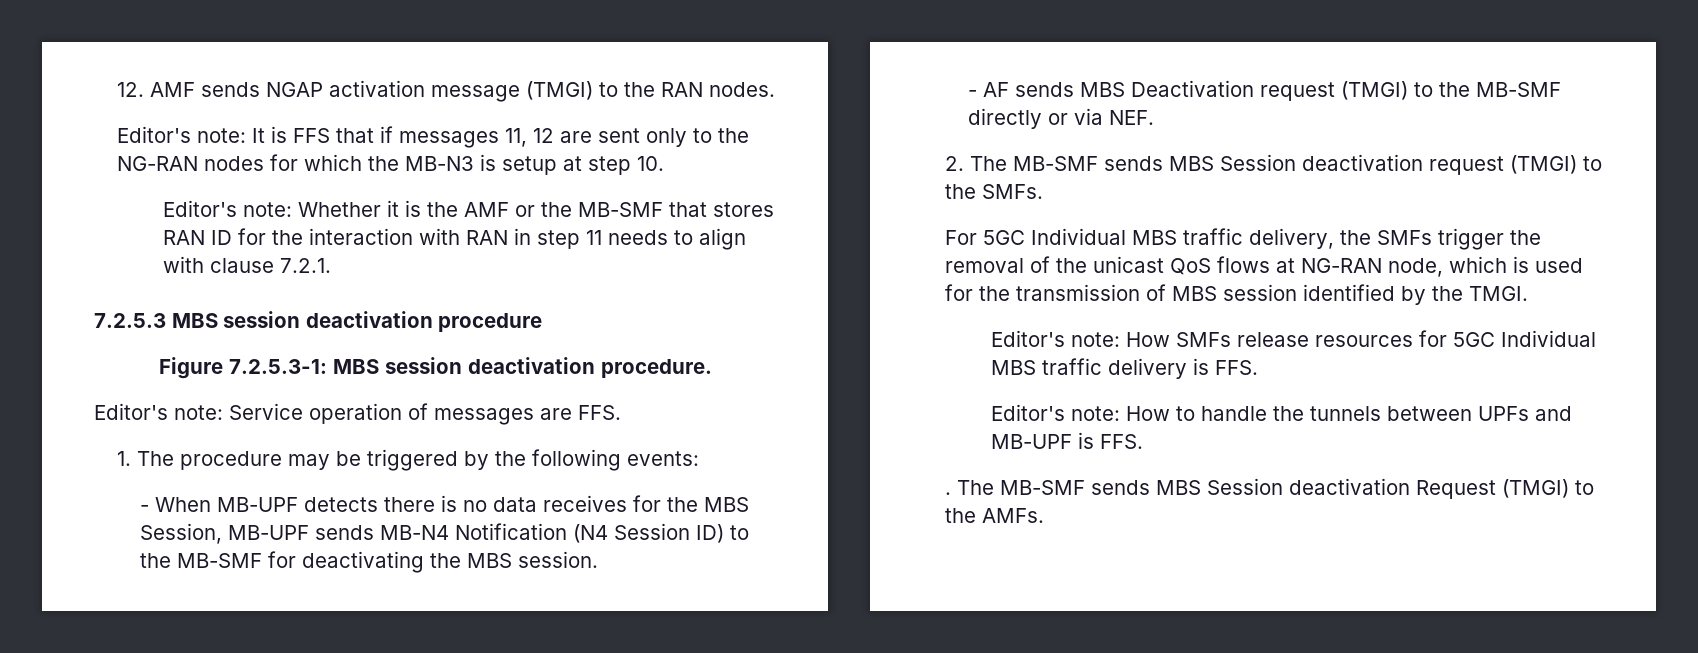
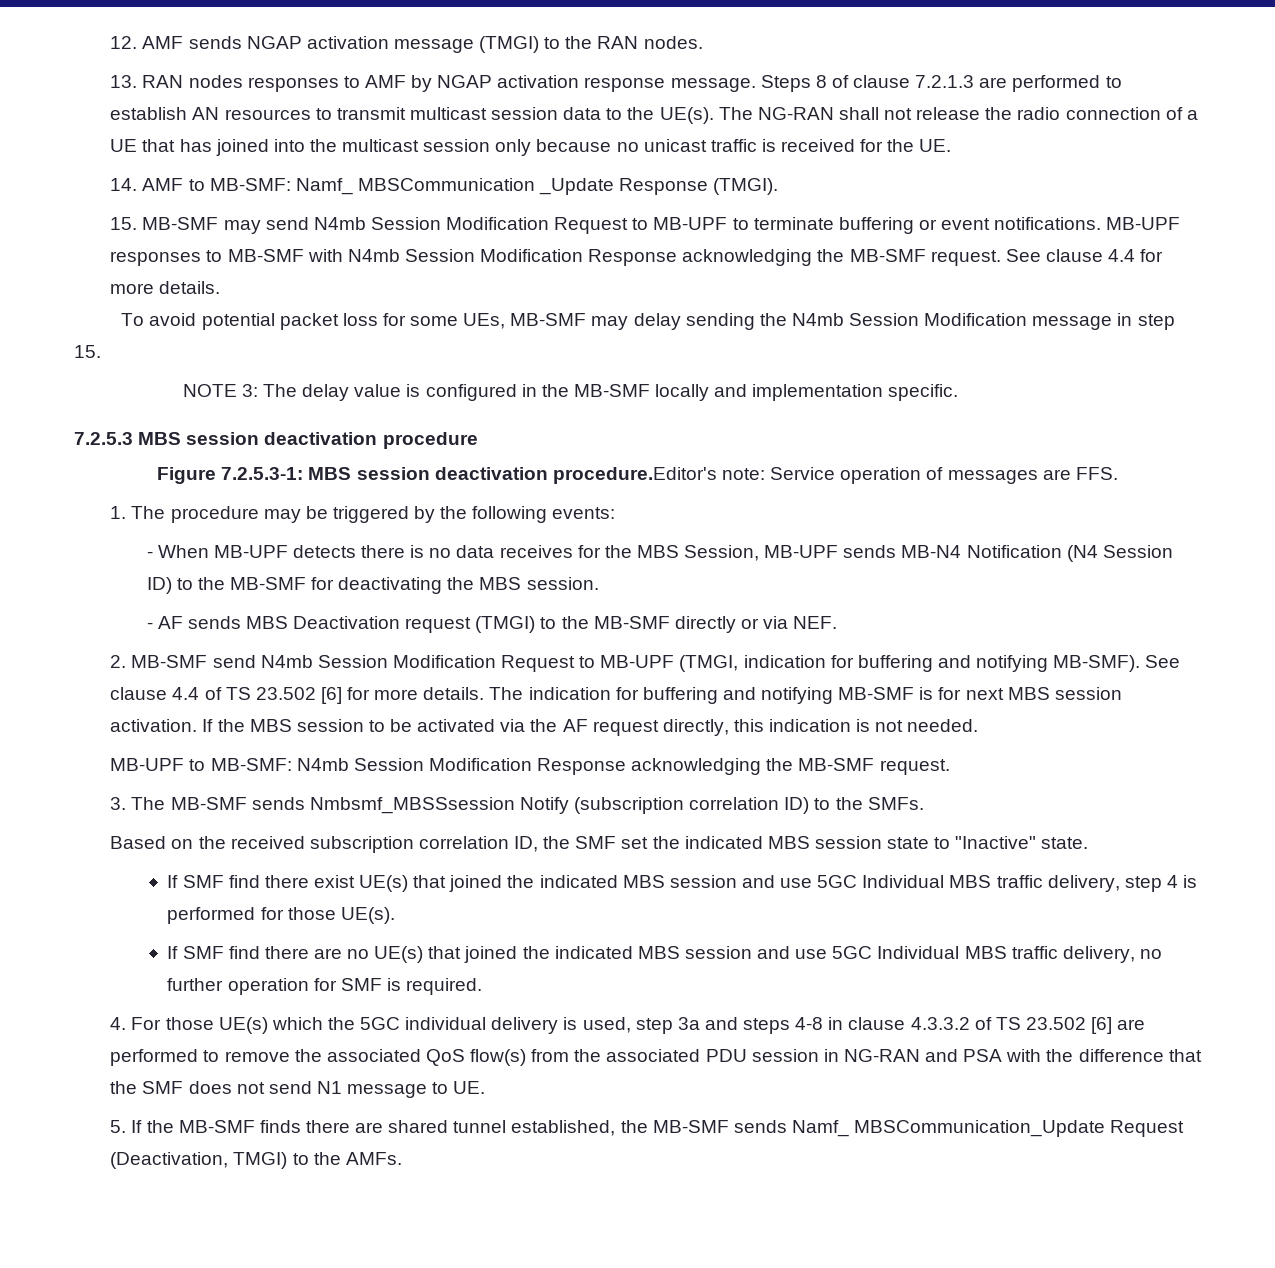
[116,126,749,148] [116,154,664,175] [162,200,774,217] [162,228,746,250] [162,256,331,273] Editor's note: It is FFS that if messages 11, 12 are sent only to the NG-RAN nodes for which the MB-N3 is setup at step 10. // Editor's note: Whether it is the AMF or the MB-SMF that stores RAN ID for the interaction with RAN in step 11 needs to align with clause 7.2.1. -> [110,75,1122,92] [110,107,1198,124] [110,139,952,156] [110,178,779,195] [110,217,1181,234] [110,249,1164,266] [110,281,221,294] [121,313,1175,330] [74,345,101,358] [182,384,959,401] 13. RAN nodes responses to AMF by NGAP activation response message. Steps 8 of clause 7.2.1.3 are performed to establish AN resources to transmit multicast session data to the UE(s). The NG-RAN shall not release the radio connection of a UE that has joined into the multicast session only because no unicast traffic is received for the UE. // 14. AMF to MB-SMF: Namf_ MBSCommunication _Update Response (TMGI). // 15. MB-SMF may send N4mb Session Modification Request to MB-UPF to terminate buffering or event notifications. MB-UPF responses to MB-SMF with N4mb Session Modification Response acknowledging the MB-SMF request. See clause 4.4 for more details. // To avoid potential packet loss for some UEs, MB-SMF may delay sending the N4mb Session Modification message in step 15. // NOTE 3: The delay value is configured in the MB-SMF locally and implementation specific.
[600,359,712,378] [94,403,168,420] procedure. // Editor's -> [552,467,717,484] procedure.Editor's
[969,154,1602,175] [944,184,1043,199] [944,228,1541,250] [944,256,1583,277] [944,284,1528,305] [990,330,1596,347] [990,358,1258,379] [990,404,1572,421] [990,432,1143,449] [944,478,1569,499] The MB-SMF sends MBS Session deactivation request (TMGI) to the SMFs. // For 5GC Individual MBS traffic delivery, the SMFs trigger the removal of the unicast QoS flows at NG-RAN node, which is used for the transmission of MBS session identified by the TMGI. // Editor's note: How SMFs release resources for 5GC Individual MBS traffic delivery is FFS. // Editor's note: How to handle the tunnels between UPFs and MB-UPF is FFS. // . The MB-SMF sends MBS Session deactivation Request (TMGI) -> [131,655,1181,672] [110,687,1122,704] [110,719,979,736] [110,758,950,775] [110,797,924,814] [110,836,1089,853] [167,875,1198,892] [167,907,395,924] [167,946,1162,963] [167,978,483,995] [110,1017,1146,1034] [110,1049,1202,1066] [110,1081,486,1098] [110,1120,1185,1137] [110,1152,288,1169] MB-SMF send N4mb Session Modification Request to MB-UPF (TMGI, indication for buffering and notifying MB-SMF). See clause 4.4 of TS 23.502 [6] for more details. The indication for buffering and notifying MB-SMF is for next MBS session activation. If the MBS session to be activated via the AF request directly, this indication is not needed. // MB-UPF to MB-SMF: N4mb Session Modification Response acknowledging the MB-SMF request. // 3. The MB-SMF sends Nmbsmf_MBSSsession Notify (subscription correlation ID) to the SMFs. // Based on the received subscription correlation ID, the SMF set the indicated MBS session state to "Inactive" state. // If SMF find there exist UE(s) that joined the indicated MBS session and use 5GC Individual MBS traffic delivery, step 4 is performed for those UE(s). // If SMF find there are no UE(s) that joined the indicated MBS session and use 5GC Individual MBS traffic delivery, no further operation for SMF is required. // 4. For those UE(s) which the 5GC individual delivery is used, step 3a and steps 4-8 in clause 4.3.3.2 of TS 23.502 [6] are performed to remove the associated QoS flow(s) from the associated PDU session in NG-RAN and PSA with the difference that the SMF does not send N1 message to UE. // 5. If the MB-SMF finds there are shared tunnel established, the MB-SMF sends Namf_ MBSCommunication_Update Request (Deactivation, TMGI)

